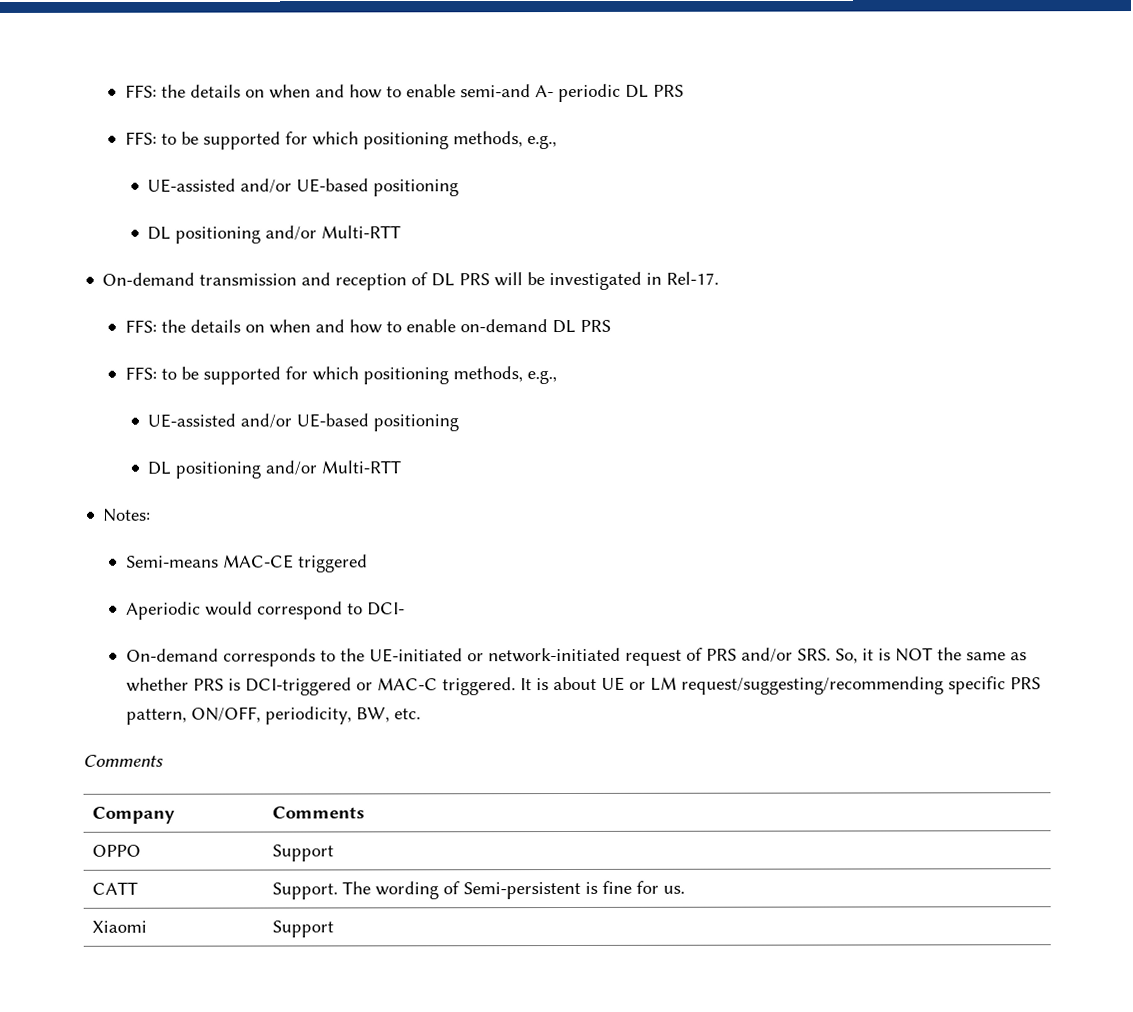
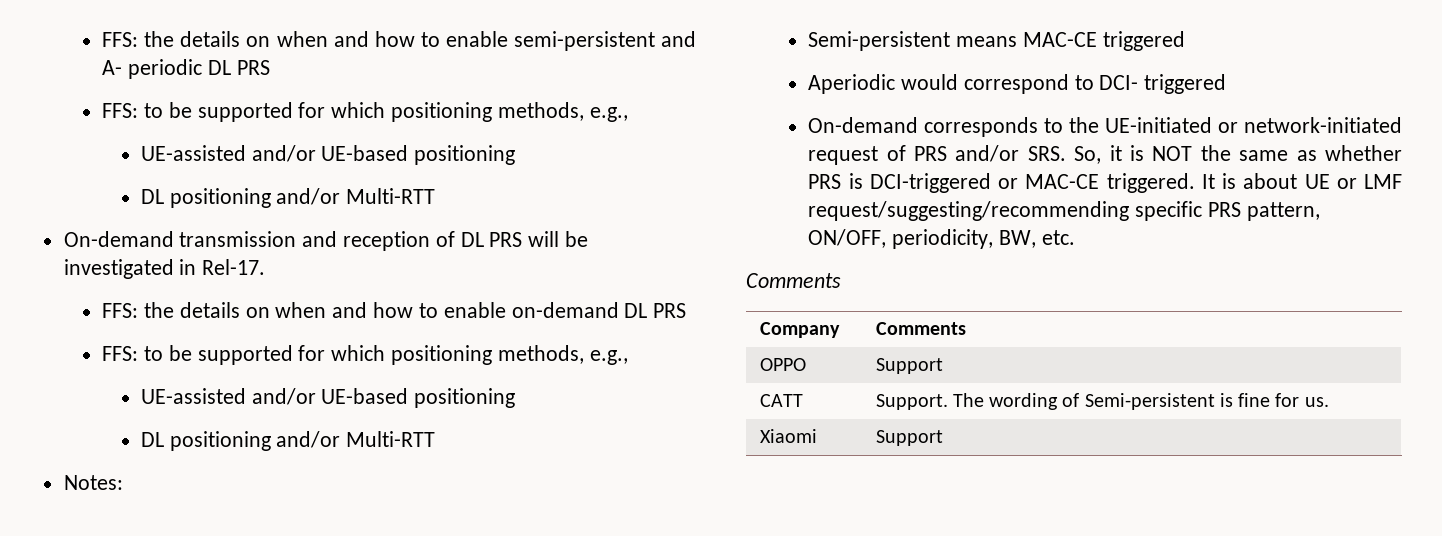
[124,84,531,99] FFS: the details on when and how to enable semi-and -> [102,31,696,51] FFS: the details on when and how to enable semi-persistent and
[125,555,219,568] Semi-means -> [808,31,1018,51] Semi-persistent means
(405, 609) none -> [1144,74,1227,94] triggered
[376,677,438,691] MAC-C -> [1025,174,1100,189] MAC-CE
[649,676,677,691] LM -> [1364,174,1402,189] LMF

